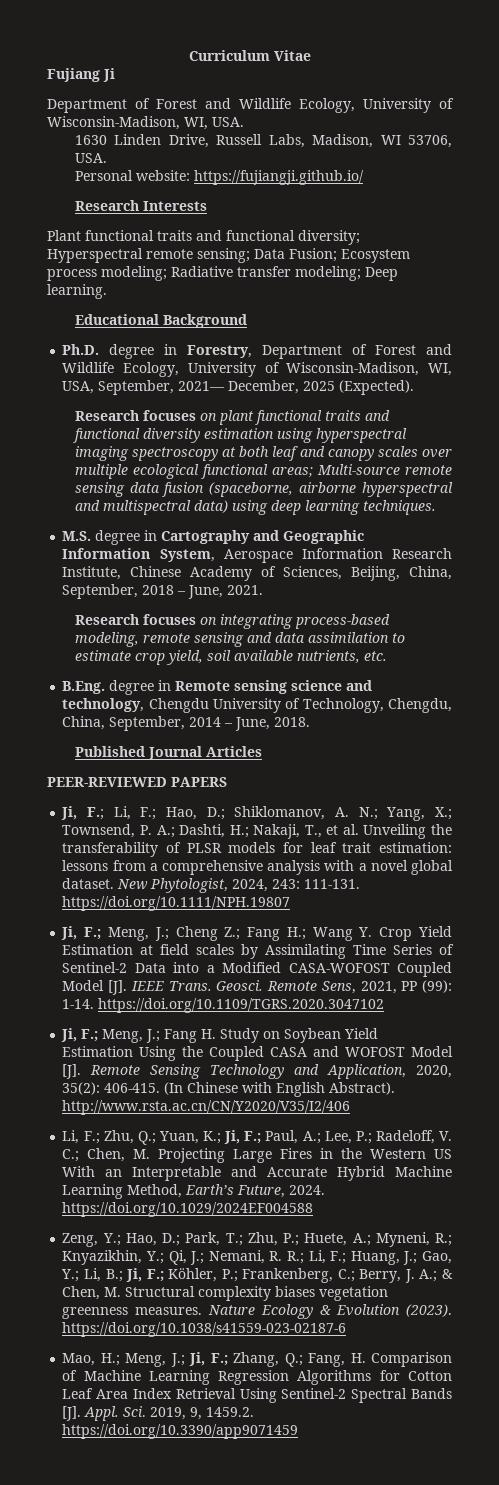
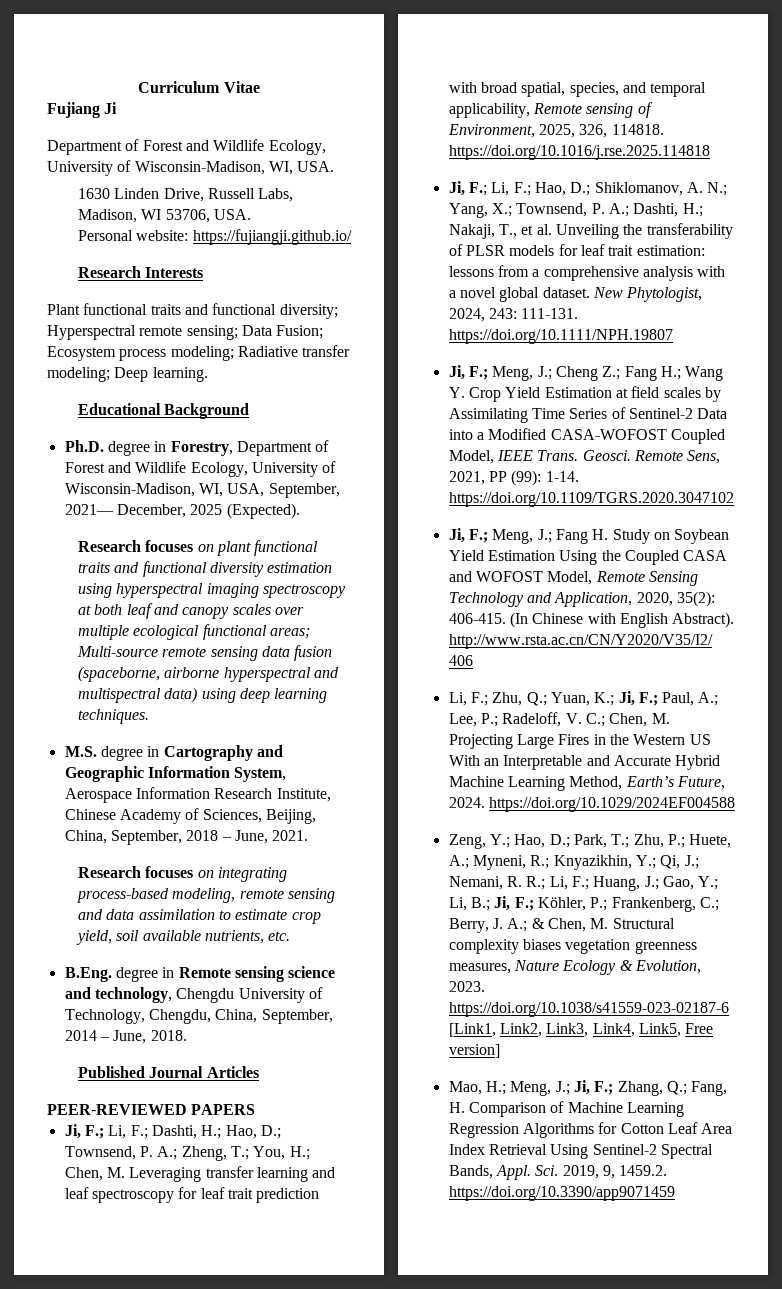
(227, 782) none -> [64,1124,281,1139] [64,1146,310,1161] [64,1166,336,1182] [64,1187,320,1203] [448,82,707,97] [448,102,653,118] [447,124,664,138] [448,145,710,160] // Ji, F.; Li, F.; Dashti, H.; Hao, D.; Townsend, P. A.; Zheng, T.; You, H.; Chen, M. Leveraging transfer learning and leaf spectroscopy for leaf trait prediction with broad spatial, species, and temporal applicability, Remote sensing of Environment, 2025, 326, 114818. https://doi.org/10.1016/j.rse.2025.114818
[62,980,128,995] Model [J]. -> [448,450,494,464] Model,
[410,1046,453,1057] [62,1064,82,1079] Model [J]. -> [547,571,593,585] Model,
[135,1307,203,1315] measures. -> [448,963,511,974] measures,
[336,1304,453,1317] Evolution (2023). -> [634,960,701,974] [448,981,485,992] Evolution, 2023.
(347, 1329) none -> [448,1023,714,1037] [448,1044,500,1058] [Link1, Link2, Link3, Link4, Link5, Free version]
[411,1388,453,1399] [62,1406,82,1421] Bands [J]. -> [448,1165,493,1179] Bands,

